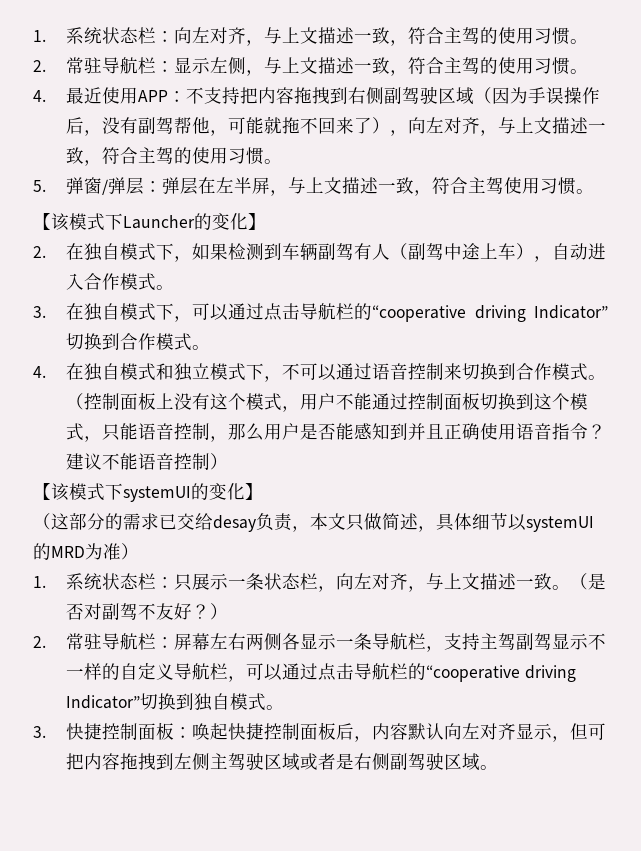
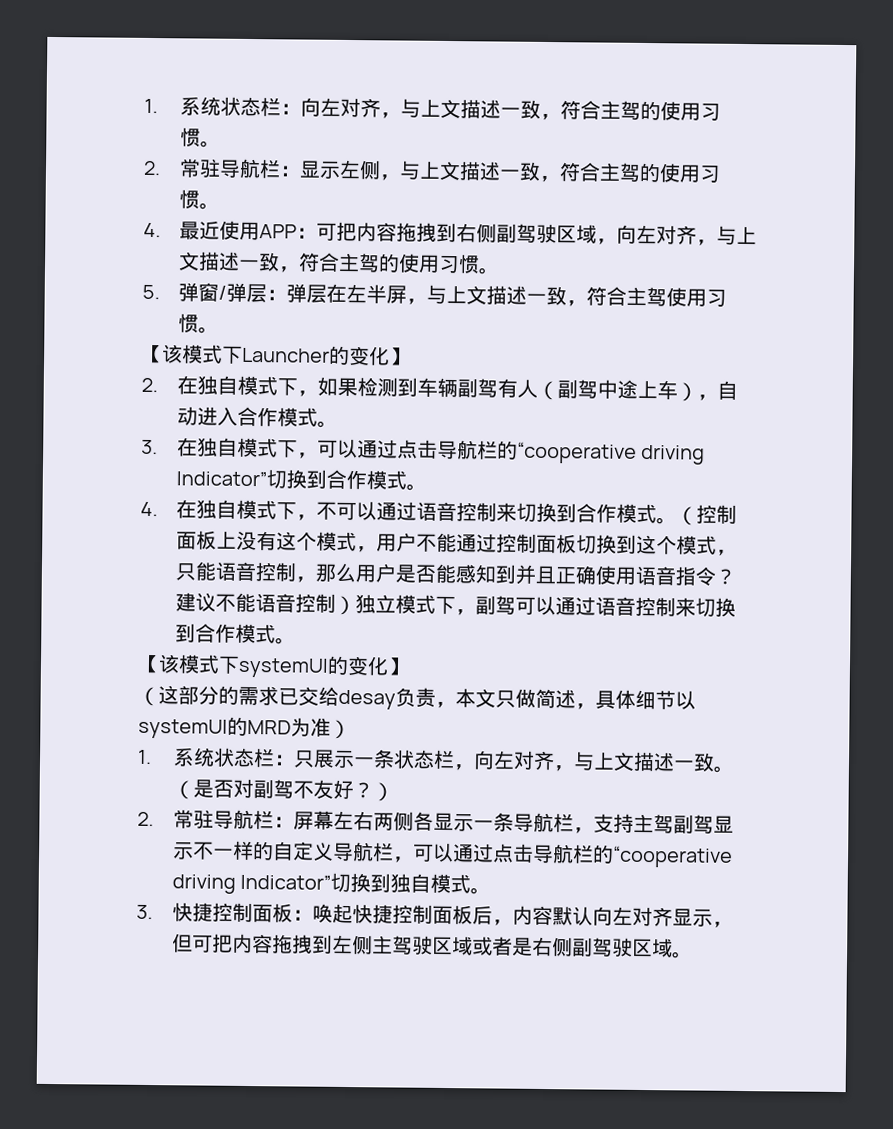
[186,87,241,104] 不支持 -> [315,222,337,241] 可
[474,87,601,104] [66,116,391,136] （因为手误操作后，没有副驾帮他，可能就拖不回来了） -> (597, 234) none
[156,363,247,381] 和独立模式 -> (277, 510) none
(229, 461) none -> [354,594,736,617] [174,623,296,645] 独立模式下，副驾可以通过语音控制来切换到合作模式。

